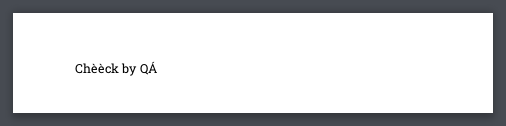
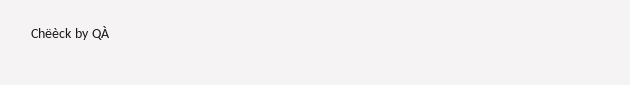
[75,61,157,76] Chèèck by QÁ -> [31,26,110,40] Chëèck by QÀ

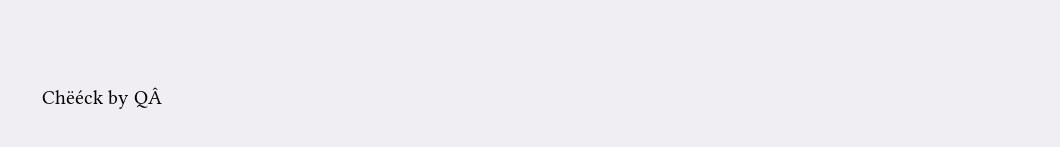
[31,26,110,40] Chëèck by QÀ -> [42,87,162,109] Chëéck by QÂ

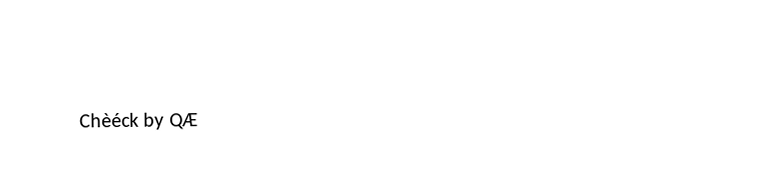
[42,87,162,109] Chëéck by QÂ -> [79,112,198,130] Chèéck by QÆ

